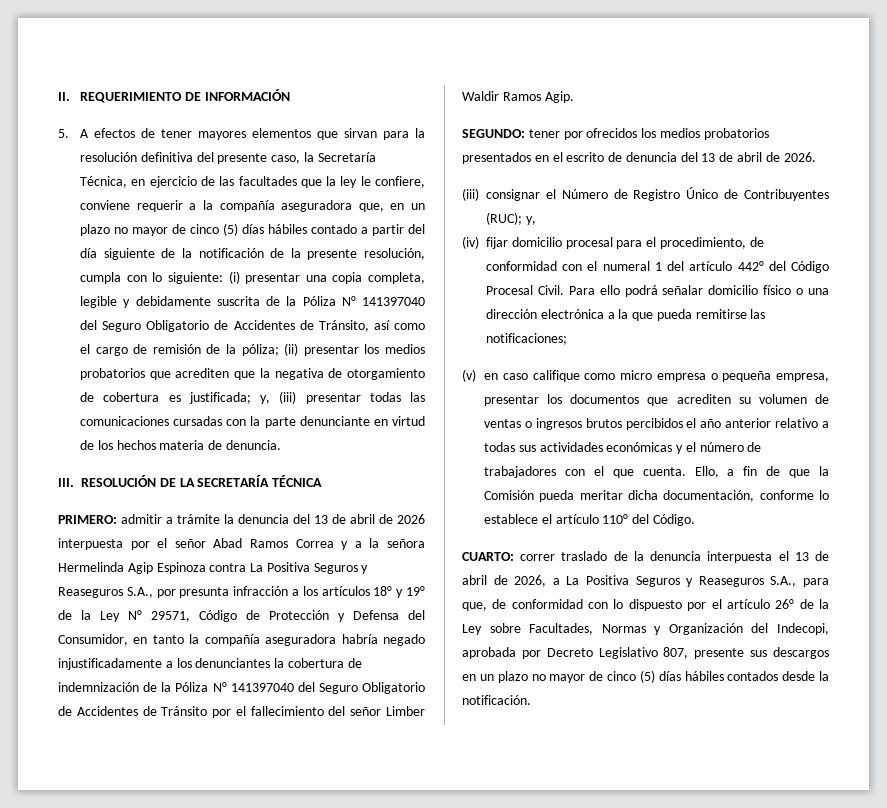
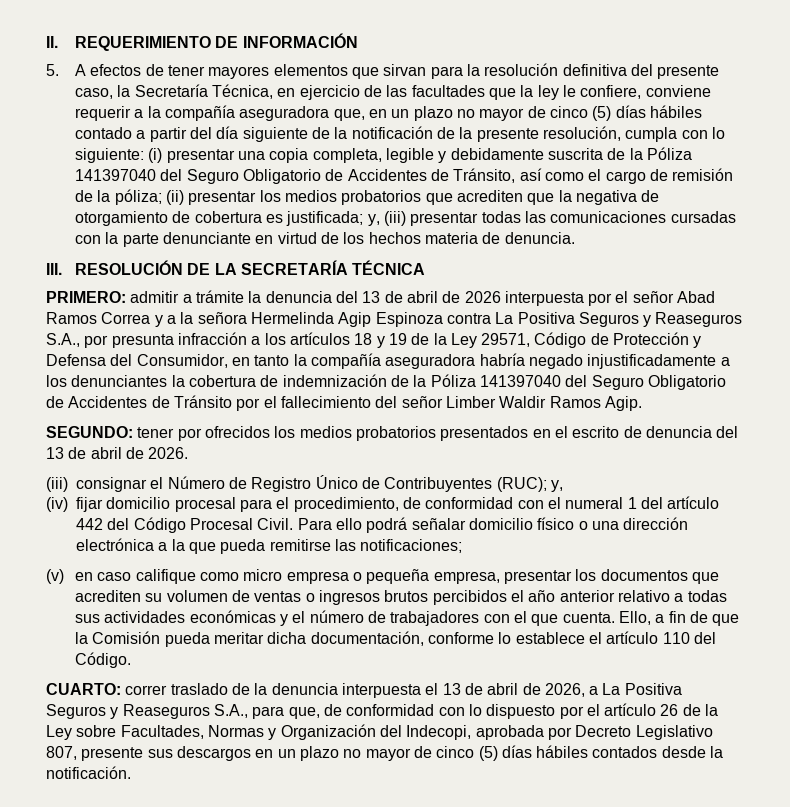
[341,296,356,306] N° -> (692, 153) none
[373,586,426,598] [58,610,142,622] 18° y 19° de la Ley N° -> [354,333,477,348] 18 y 19 de la Ley
[212,682,227,692] N° -> (476, 380) none
[737,261,764,271] 442° -> [76,518,103,530] 442
[602,514,629,524] 110° -> [662,632,690,644] 110
[775,599,795,609] 26° -> [660,704,679,716] 26

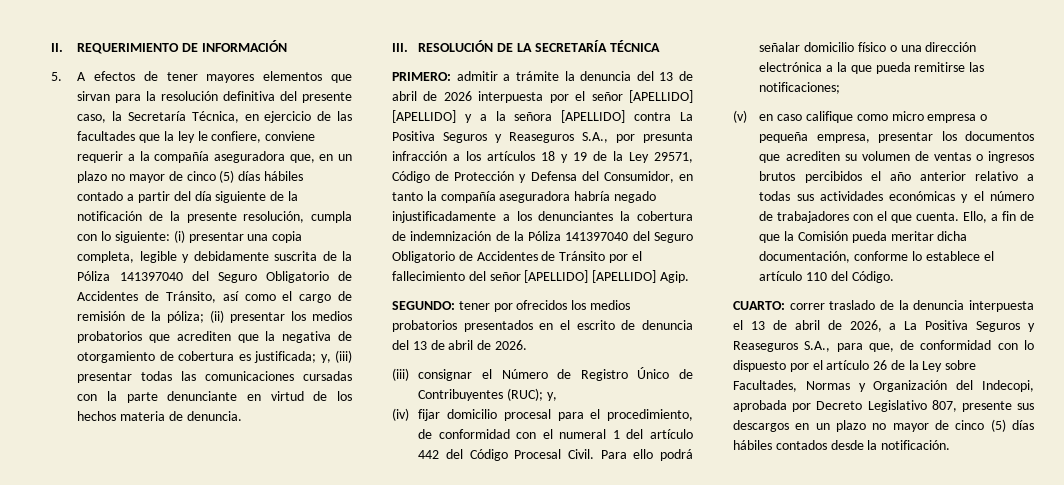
[677,291,716,303] [46,312,151,324] Abad Ramos Correa -> [629,90,693,103] [392,110,456,123] [APELLIDO] [APELLIDO]
[250,312,443,327] Hermelinda Agip Espinoza -> [561,110,626,123] [APELLIDO]
[445,396,601,408] Limber Waldir Ramos -> [524,270,657,283] [APELLIDO] [APELLIDO]

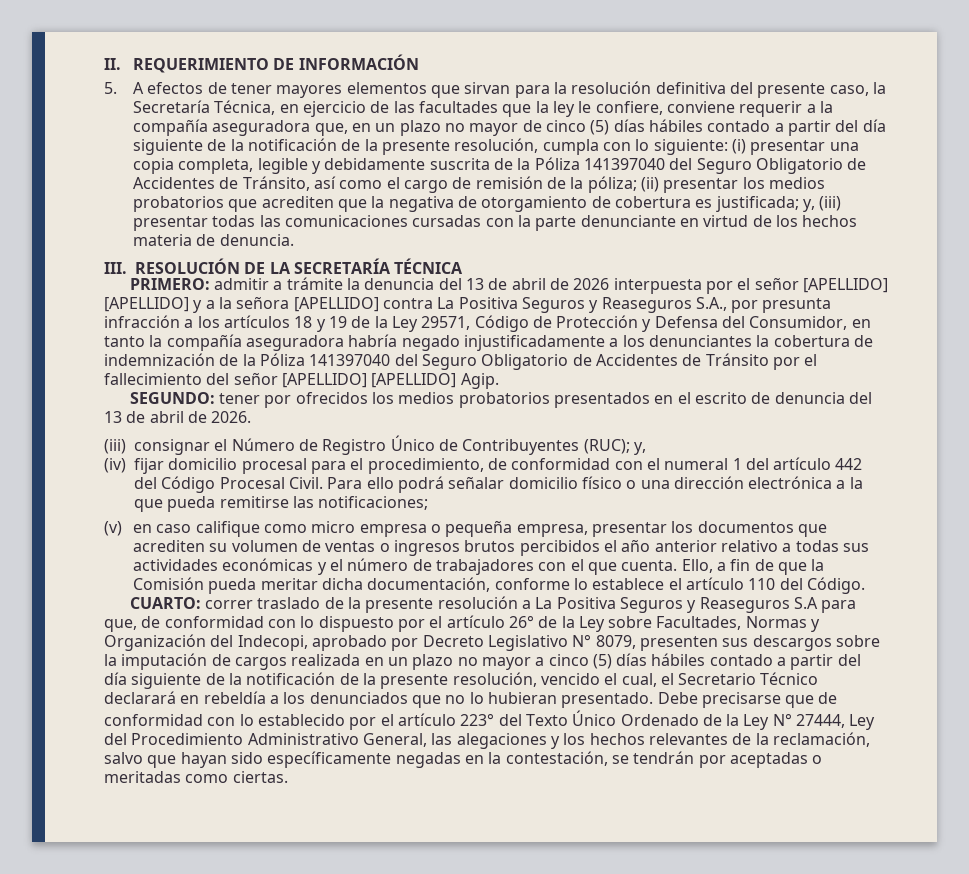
[913,300,1034,312] [733,320,882,332] denuncia interpuesta el 13 de abril de 2026, -> [365,596,518,613] presente resolución
[804,341,831,352] S.A., -> [793,597,818,609] S.A
[873,360,888,370] 26 -> [508,615,534,628] 26°
[733,400,787,412] aprobada -> [311,635,387,651] aprobado
[931,400,1034,412] [733,419,1034,432] [733,440,951,450] 807, presente sus descargos en un plazo no mayor de cinco (5) días hábiles contados desde la notificación. -> [572,634,880,651] [104,653,861,670] [104,672,819,689] [104,691,838,708] [104,710,876,730] [104,732,870,749] [104,751,823,768] [104,771,288,783] N° 8079, presenten sus descargos sobre la imputación de cargos realizada en un plazo no mayor a cinco (5) días hábiles contado a partir del día siguiente de la notificación de la presente resolución, vencido el cual, el Secretario Técnico declarará en rebeldía a los denunciados que no lo hubieran presentado. Debe precisarse que de conformidad con lo establecido por el artículo 223° del Texto Único Ordenado de la Ley N° 27444, Ley del Procedimiento Administrativo General, las alegaciones y los hechos relevantes de la reclamación, salvo que hayan sido específicamente negadas en la contestación, se tendrán por aceptadas o meritadas como ciertas.

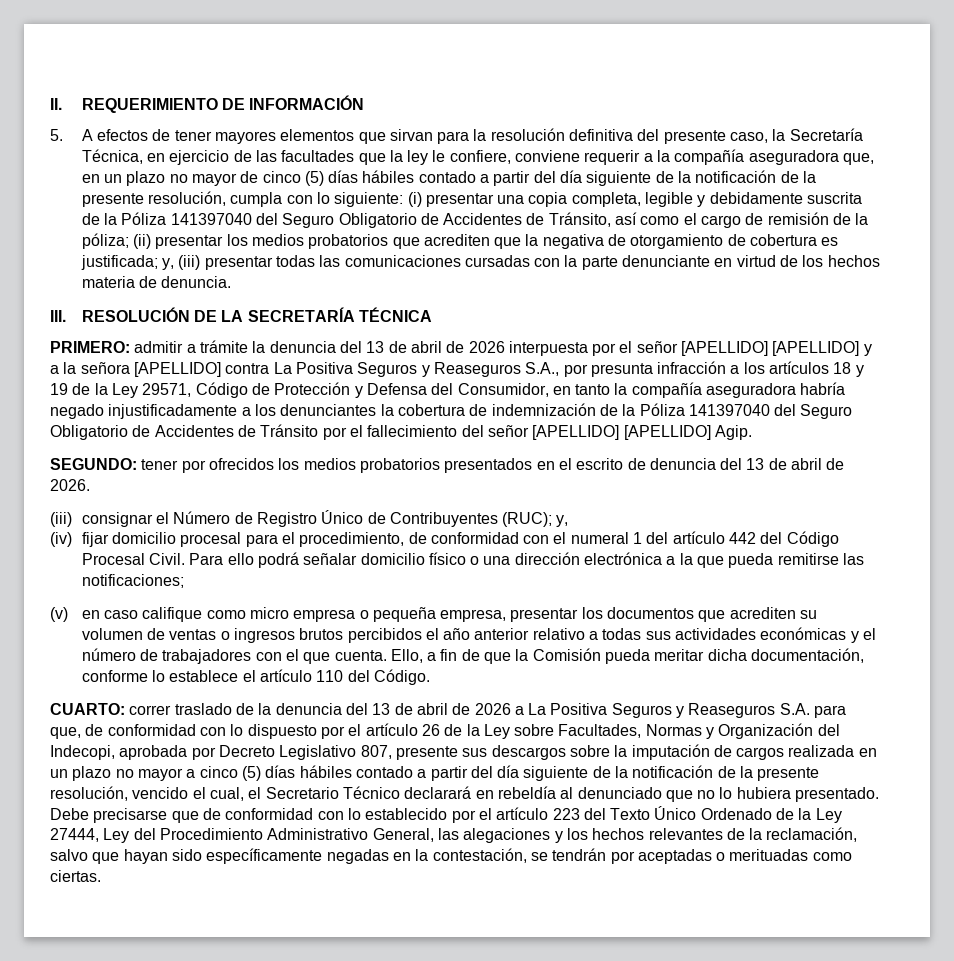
[365,596,518,613] presente resolución -> [275,703,511,715] denuncia del 13 de abril de 2026
[793,597,818,609] S.A -> [779,703,810,715] S.A.
[508,615,534,628] 26° -> [421,724,440,736] 26
[311,635,387,651] aprobado -> [119,745,188,760] aprobada
[572,634,718,651] N° 8079, presenten -> [360,745,458,760] 807, presente
[269,692,408,704] a los denunciados -> [560,787,662,799] al denunciado
[487,692,557,704] hubieran -> [736,787,791,799] hubiera
[460,713,495,726] 223° -> [552,808,580,820] 223
[772,713,792,726] N° -> (842, 815) none
[104,771,181,783] meritadas -> [729,849,809,861] merituadas

